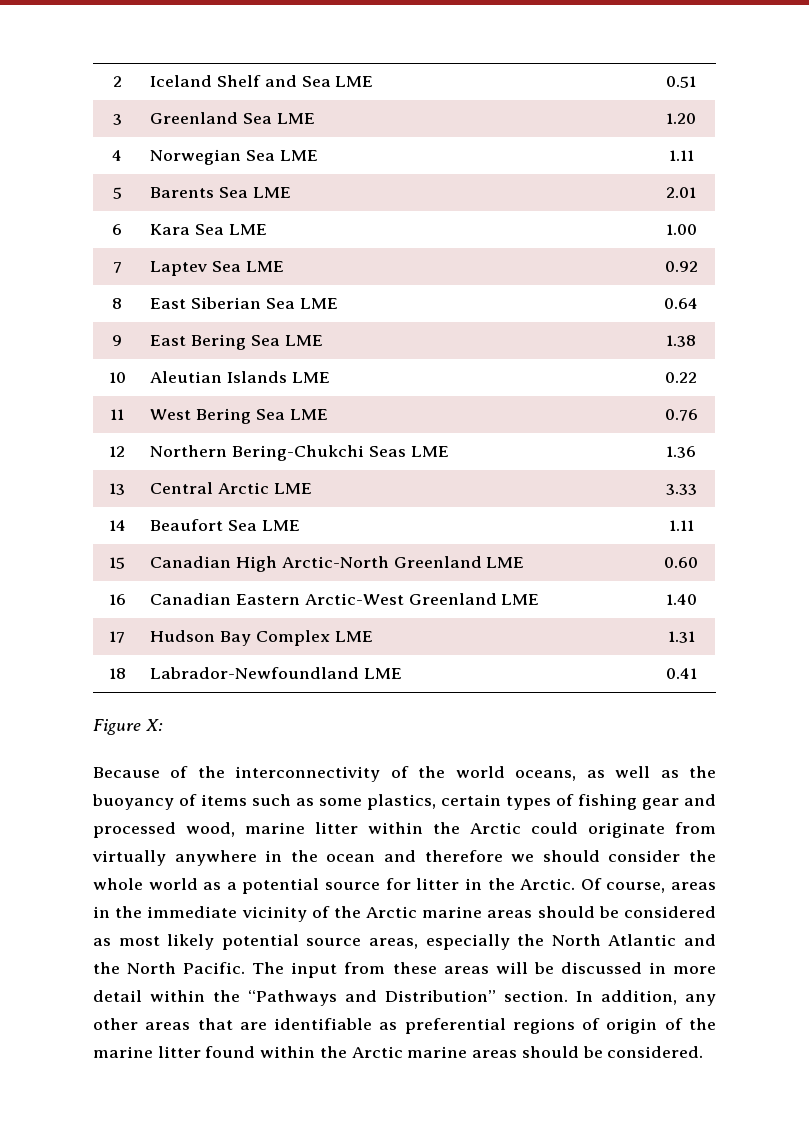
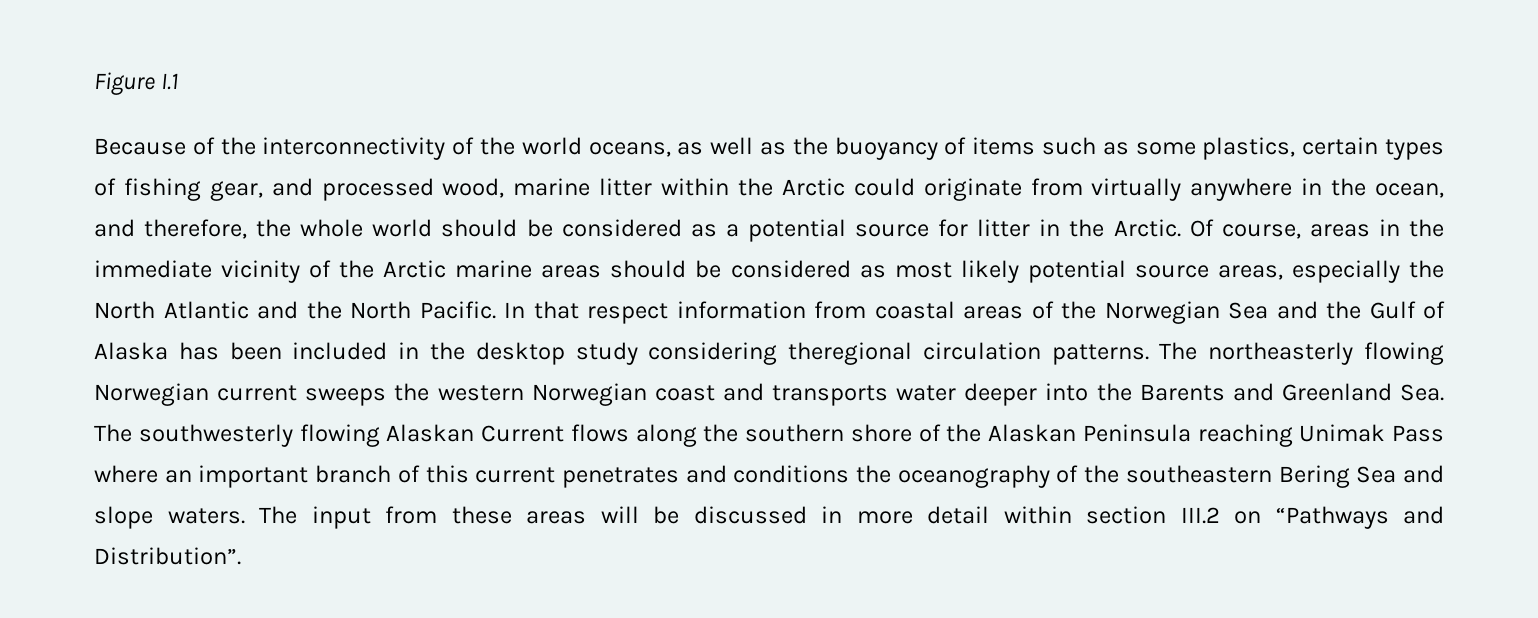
[112,76,122,87] [150,75,374,87] [666,76,696,88] [112,114,122,125] [150,112,315,124] [666,113,696,124] [112,150,122,161] [150,149,318,165] [668,150,694,161] [112,187,122,199] [150,187,291,198] [666,187,696,198] [112,224,122,235] [150,224,267,235] [665,224,697,235] [112,262,122,273] [150,261,284,276] [664,261,698,272] [112,298,122,309] [150,297,338,309] [664,298,698,309] [112,335,122,346] [150,334,323,350] [666,335,696,347] [108,372,126,383] [150,371,330,383] [665,372,697,383] [110,409,124,420] [150,408,328,424] [664,409,698,421] [109,446,125,457] [150,445,449,461] [666,446,696,458] [109,483,125,495] [150,482,312,494] [665,484,697,495] [108,520,126,531] [150,519,300,531] [668,520,694,531] [109,557,125,569] [150,556,525,572] [664,557,698,568] [108,594,126,605] [150,593,540,605] [665,594,697,605] [109,631,125,643] [150,630,373,646] [667,631,695,643] [108,668,126,679] [150,667,403,679] [665,668,697,679] [93,719,163,735] 2 | Iceland Shelf and Sea LME | 0.51 // 3 | Greenland Sea LME | 1.20 // 4 | Norwegian Sea LME | 1.11 // 5 | Barents Sea LME | 2.01 // 6 | Kara Sea LME | 1.00 // 7 | Laptev Sea LME | 0.92 // 8 | East Siberian Sea LME | 0.64 // 9 | East Bering Sea LME | 1.38 // 10 | Aleutian Islands LME | 0.22 // 11 | West Bering Sea LME | 0.76 // 12 | Northern Bering-Chukchi Seas LME | 1.36 // 13 | Central Arctic LME | 3.33 // 14 | Beaufort Sea LME | 1.11 // 15 | Canadian High Arctic-North Greenland LME | 0.60 // 16 | Canadian Eastern Arctic-West Greenland LME | 1.40 // 17 | Hudson Bay Complex LME | 1.31 // 18 | Labrador-Newfoundland LME | 0.41 // Figure X: -> [94,72,179,95] Figure I.1
[642,798,679,810] gear -> [209,181,263,201] gear,
[326,850,717,862] [93,878,198,890] ocean and therefore we should consider the whole world -> [1375,183,1445,198] [94,219,682,239] ocean, and therefore, the whole world should be considered
(246, 968) none -> [504,301,1445,324] [94,342,1444,365] [94,383,1444,406] [94,424,1444,447] [94,465,1445,488] [94,506,245,529] In that respect information from coastal areas of the Norwegian Sea and the Gulf of Alaska has been included in the desktop study considering theregional circulation patterns. The northeasterly flowing Norwegian current sweeps the western Norwegian coast and transports water deeper into the Barents and Greenland Sea. The southwesterly flowing Alaskan Current flows along the southern shore of the Alaskan Peninsula reaching Unimak Pass where an important branch of this current penetrates and conditions the oceanography of the southeastern Bering Sea and slope waters.
[213,990,716,1006] [93,1018,716,1034] [93,1046,704,1058] the “Pathways and Distribution” section. In addition, any other areas that are identifiable as preferential regions of origin of the marine litter found within the Arctic marine areas should be considered. -> [1086,506,1444,529] [94,547,241,565] section III.2 on “Pathways and Distribution”.

